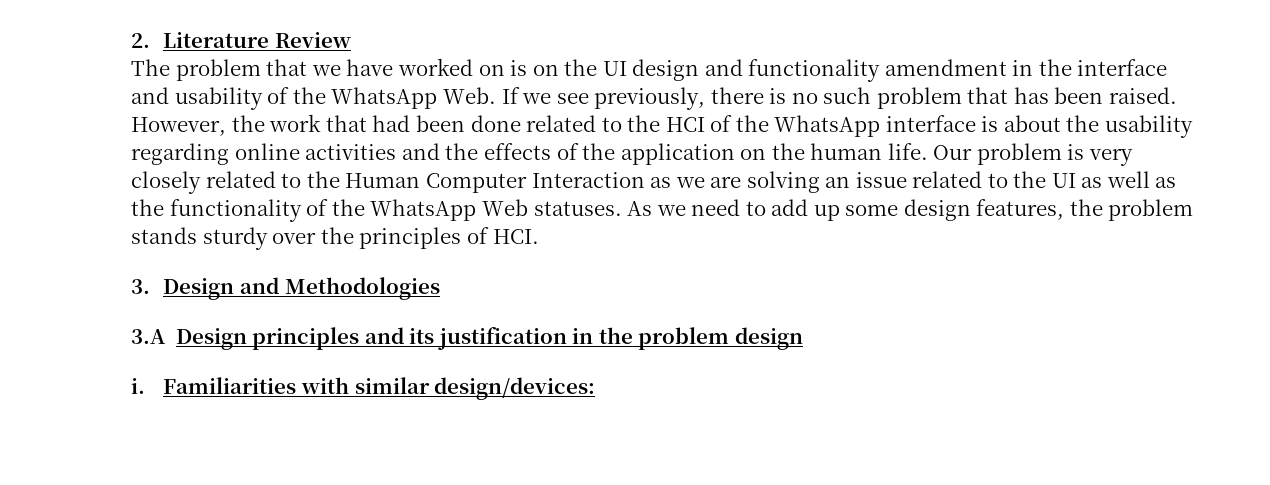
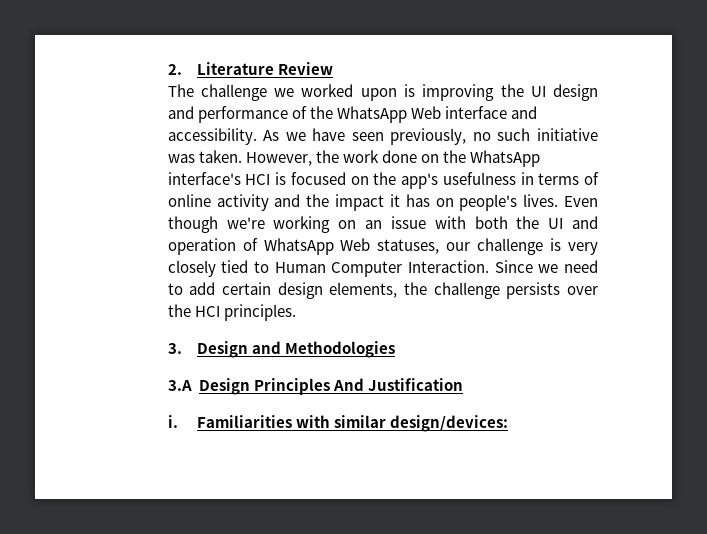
[175,58,1168,82] [131,87,1177,110] [131,114,1193,138] [131,143,1133,166] [131,171,1177,194] [131,199,1194,222] [131,227,539,250] problem that we have worked on is on the UI design and functionality amendment in the interface and usability of the WhatsApp Web. If we see previously, there is no such problem that has been raised. However, the work that had been done related to the HCI of the WhatsApp interface is about the usability regarding online activities and the effects of the application on the human life. Our problem is very closely related to the Human Computer Interaction as we are solving an issue related to the UI as well as the functionality of the WhatsApp Web statuses. As we need to add up some design features, the problem stands sturdy over the principles of HCI. -> [200,84,598,101] [167,106,538,123] [167,128,598,145] [167,150,541,167] [167,172,599,189] [167,194,599,211] [167,216,599,233] [167,238,598,255] [167,260,598,277] [167,282,598,299] [167,304,296,321] challenge we worked upon is improving the UI design and performance of the WhatsApp Web interface and accessibility. As we have seen previously, no such initiative was taken. However, the work done on the WhatsApp interface's HCI is focused on the app's usefulness in terms of online activity and the impact it has on people's lives. Even though we're working on an issue with both the UI and operation of WhatsApp Web statuses, our challenge is very closely tied to Human Computer Interaction. Since we need to add certain design elements, the challenge persists over the HCI principles.
[252,327,803,350] principles and its justification in the problem design -> [254,378,464,395] Principles And Justification

